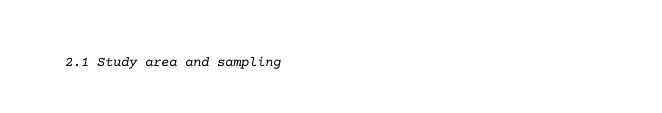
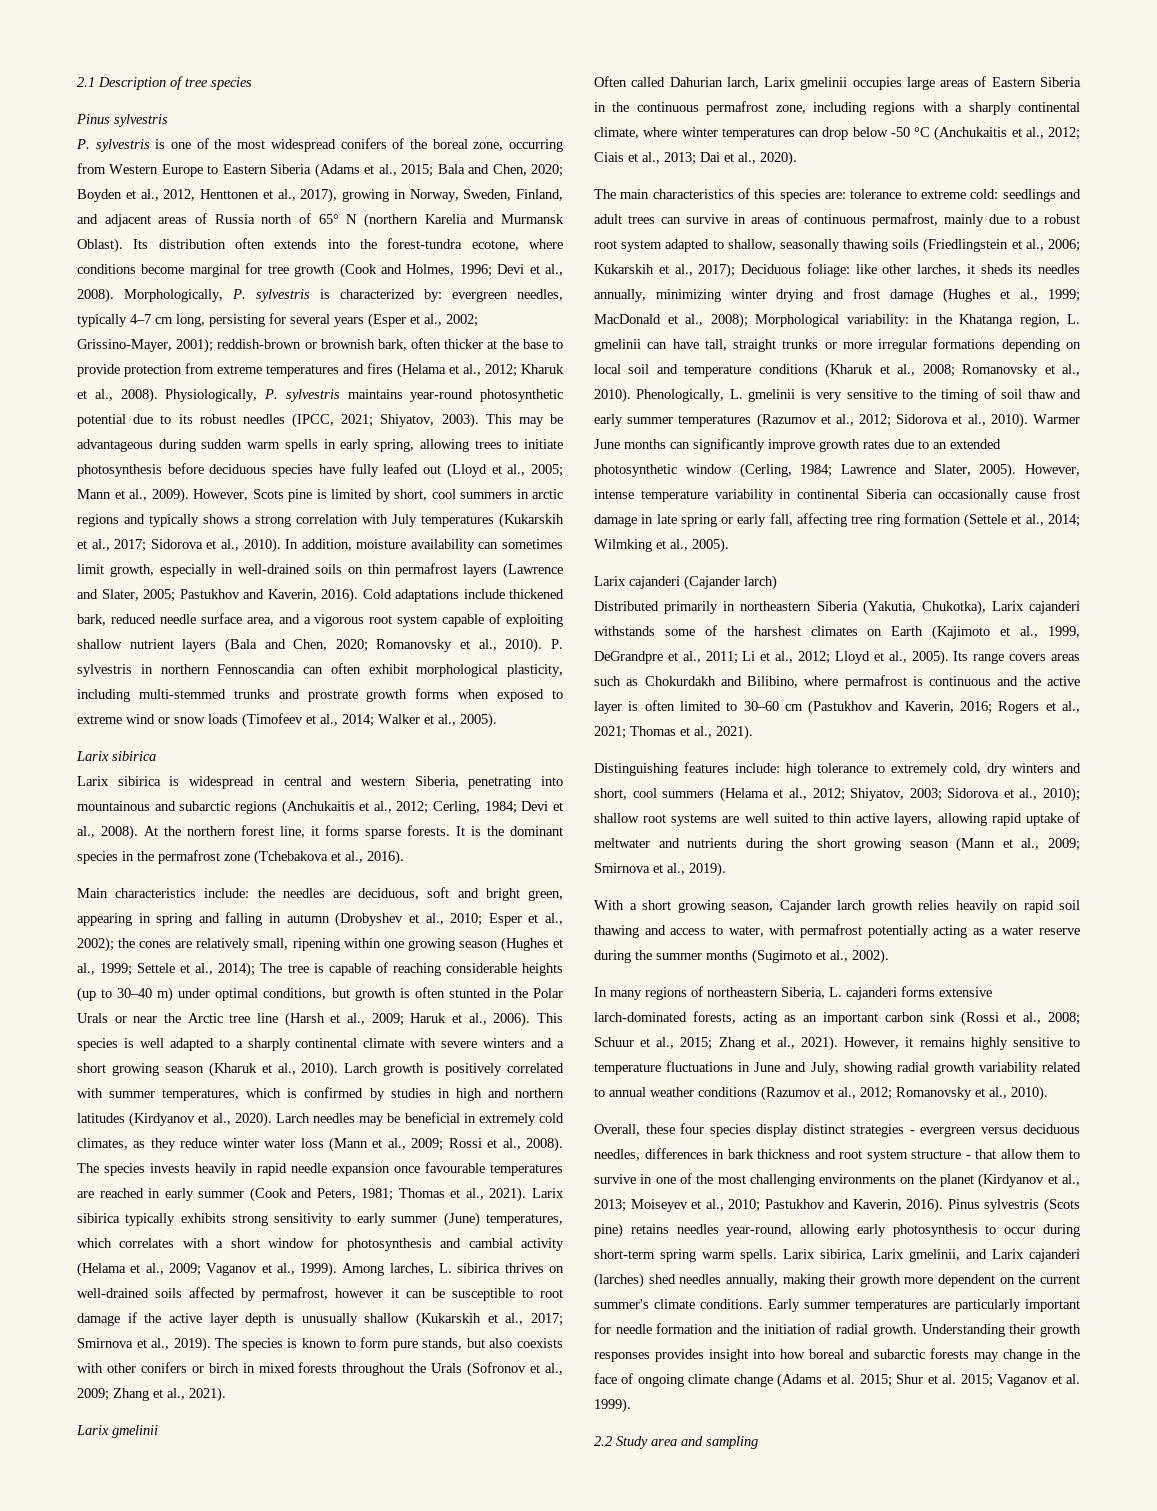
(89, 62) none -> [98,76,252,90] [76,114,168,127] [76,138,563,152] [77,163,563,178] [77,188,563,203] [77,213,564,228] [77,238,563,253] [77,263,564,278] [77,288,563,303] [77,313,478,328] [77,338,563,353] [77,363,564,378] [77,388,563,403] [77,413,564,428] [77,439,564,452] [77,463,564,478] [77,488,563,503] [77,513,564,528] [77,538,563,553] [77,563,563,578] [77,588,564,603] [77,613,563,627] [77,638,563,653] [77,663,563,677] [77,688,564,702] [77,713,497,728] [76,751,156,761] [77,776,563,789] [77,800,563,815] [77,825,563,840] [77,850,404,865] [77,887,563,901] [77,912,564,927] [77,937,563,952] [77,962,563,977] [77,987,563,1002] [77,1012,564,1027] [77,1038,564,1051] [77,1062,565,1077] [77,1087,564,1101] [77,1112,564,1127] [77,1137,563,1152] [77,1162,563,1176] [77,1187,564,1202] [77,1212,563,1227] [77,1237,564,1251] [77,1262,565,1277] [77,1287,563,1301] [77,1312,563,1327] [77,1337,563,1352] [77,1362,563,1377] [77,1387,226,1402] [76,1425,158,1438] [594,76,1081,90] [594,101,1080,115] [594,126,1080,141] [594,151,797,166] [594,188,1081,202] [594,213,1080,227] [594,238,1080,253] [594,263,1080,278] [594,288,1080,303] [594,313,1080,328] [594,338,1081,352] [594,363,1080,378] [594,388,1081,403] [594,413,1080,428] [594,438,1001,452] [594,463,1080,478] [594,488,1080,502] [594,513,1080,528] [594,538,729,553] [594,575,777,590] [594,600,1080,615] [594,625,1080,640] [594,650,1080,665] [594,675,1080,689] [594,700,1080,715] [594,725,753,740] [594,762,1081,776] [594,787,1080,802] [594,812,1080,826] [594,837,1080,852] [594,862,726,877] [594,900,1080,913] [594,924,1080,938] [594,949,889,964] [594,986,992,1000] [594,1011,1080,1026] [594,1036,1080,1051] [594,1061,1081,1075] [594,1086,1048,1101] [594,1123,1080,1137] [594,1148,1080,1162] [594,1173,1080,1188] [594,1198,1080,1213] [594,1223,1080,1238] [594,1249,1080,1262] [594,1273,1080,1288] [594,1299,1080,1312] [594,1323,1081,1337] [594,1348,1080,1362] [594,1373,1080,1388] [594,1398,631,1413] [594,1436,612,1446] Description of tree species // Pinus sylvestris // P. sylvestris is one of the most widespread conifers of the boreal zone, occurring from Western Europe to Eastern Siberia (Adams et al., 2015; Bala and Chen, 2020; Boyden et al., 2012, Henttonen et al., 2017), growing in Norway, Sweden, Finland, and adjacent areas of Russia north of 65° N (northern Karelia and Murmansk Oblast). Its distribution often extends into the forest-tundra ecotone, where conditions become marginal for tree growth (Cook and Holmes, 1996; Devi et al., 2008). Morphologically, P. sylvestris is characterized by: evergreen needles, typically 4–7 cm long, persisting for several years (Esper et al., 2002; Grissino-Mayer, 2001); reddish-brown or brownish bark, often thicker at the base to provide protection from extreme temperatures and fires (Helama et al., 2012; Kharuk et al., 2008). Physiologically, P. sylvestris maintains year-round photosynthetic potential due to its robust needles (IPCC, 2021; Shiyatov, 2003). This may be advantageous during sudden warm spells in early spring, allowing trees to initiate photosynthesis before deciduous species have fully leafed out (Lloyd et al., 2005; Mann et al., 2009). However, Scots pine is limited by short, cool summers in arctic regions and typically shows a strong correlation with July temperatures (Kukarskih et al., 2017; Sidorova et al., 2010). In addition, moisture availability can sometimes limit growth, especially in well-drained soils on thin permafrost layers (Lawrence and Slater, 2005; Pastukhov and Kaverin, 2016). Cold adaptations include thickened bark, reduced needle surface area, and a vigorous root system capable of exploiting shallow nutrient layers (Bala and Chen, 2020; Romanovsky et al., 2010). P. sylvestris in northern Fennoscandia can often exhibit morphological plasticity, including multi-stemmed trunks and prostrate growth forms when exposed to extreme wind or snow loads (Timofeev et al., 2014; Walker et al., 2005). // Larix sibirica // Larix sibirica is widespread in central and western Siberia, penetrating into mountainous and subarctic regions (Anchukaitis et al., 2012; Cerling, 1984; Devi et al., 2008). At the northern forest line, it forms sparse forests. It is the dominant species in the permafrost zone (Tchebakova et al., 2016). // Main characteristics include: the needles are deciduous, soft and bright green, appearing in spring and falling in autumn (Drobyshev et al., 2010; Esper et al., 2002); the cones are relatively small, ripening within one growing season (Hughes et al., 1999; Settele et al., 2014); The tree is capable of reaching considerable heights (up to 30–40 m) under optimal conditions, but growth is often stunted in the Polar Urals or near the Arctic tree line (Harsh et al., 2009; Haruk et al., 2006). This species is well adapted to a sharply continental climate with severe winters and a short growing season (Kharuk et al., 2010). Larch growth is positively correlated with summer temperatures, which is confirmed by studies in high and northern latitudes (Kirdyanov et al., 2020). Larch needles may be beneficial in extremely cold climates, as they reduce winter water loss (Mann et al., 2009; Rossi et al., 2008). The species invests heavily in rapid needle expansion once favourable temperatures are reached in early summer (Cook and Peters, 1981; Thomas et al., 2021). Larix sibirica typically exhibits strong sensitivity to early summer (June) temperatures, which correlates with a short window for photosynthesis and cambial activity (Helama et al., 2009; Vaganov et al., 1999). Among larches, L. sibirica thrives on well-drained soils affected by permafrost, however it can be susceptible to root damage if the active layer depth is unusually shallow (Kukarskih et al., 2017; Smirnova et al., 2019). The species is known to form pure stands, but also coexists with other conifers or birch in mixed forests throughout the Urals (Sofronov et al., 2009; Zhang et al., 2021). // Larix gmelinii // Often called Dahurian larch, Larix gmelinii occupies large areas of Eastern Siberia in the continuous permafrost zone, including regions with a sharply continental climate, where winter temperatures can drop below -50 °C (Anchukaitis et al., 2012; Ciais et al., 2013; Dai et al., 2020). // The main characteristics of this species are: tolerance to extreme cold: seedlings and adult trees can survive in areas of continuous permafrost, mainly due to a robust root system adapted to shallow, seasonally thawing soils (Friedlingstein et al., 2006; Kukarskih et al., 2017); Deciduous foliage: like other larches, it sheds its needles annually, minimizing winter drying and frost damage (Hughes et al., 1999; MacDonald et al., 2008); Morphological variability: in the Khatanga region, L. gmelinii can have tall, straight trunks or more irregular formations depending on local soil and temperature conditions (Kharuk et al., 2008; Romanovsky et al., 2010). Phenologically, L. gmelinii is very sensitive to the timing of soil thaw and early summer temperatures (Razumov et al., 2012; Sidorova et al., 2010). Warmer June months can significantly improve growth rates due to an extended photosynthetic window (Cerling, 1984; Lawrence and Slater, 2005). However, intense temperature variability in continental Siberia can occasionally cause frost damage in late spring or early fall, affecting tree ring formation (Settele et al., 2014; Wilmking et al., 2005). // Larix cajanderi (Cajander larch) // Distributed primarily in northeastern Siberia (Yakutia, Chukotka), Larix cajanderi withstands some of the harshest climates on Earth (Kajimoto et al., 1999, DeGrandpre et al., 2011; Li et al., 2012; Lloyd et al., 2005). Its range covers areas such as Chokurdakh and Bilibino, where permafrost is continuous and the active layer is often limited to 30–60 cm (Pastukhov and Kaverin, 2016; Rogers et al., 2021; Thomas et al., 2021). // Distinguishing features include: high tolerance to extremely cold, dry winters and short, cool summers (Helama et al., 2012; Shiyatov, 2003; Sidorova et al., 2010); shallow root systems are well suited to thin active layers, allowing rapid uptake of meltwater and nutrients during the short growing season (Mann et al., 2009; Smirnova et al., 2019). // With a short growing season, Cajander larch growth relies heavily on rapid soil thawing and access to water, with permafrost potentially acting as a water reserve during the summer months (Sugimoto et al., 2002). // In many regions of northeastern Siberia, L. cajanderi forms extensive larch-dominated forests, acting as an important carbon sink (Rossi et al., 2008; Schuur et al., 2015; Zhang et al., 2021). However, it remains highly sensitive to temperature fluctuations in June and July, showing radial growth variability related to annual weather conditions (Razumov et al., 2012; Romanovsky et al., 2010). // Overall, these four species display distinct strategies - evergreen versus deciduous needles, differences in bark thickness and root system structure - that allow them to survive in one of the most challenging environments on the planet (Kirdyanov et al., 2013; Moiseyev et al., 2010; Pastukhov and Kaverin, 2016). Pinus sylvestris (Scots pine) retains needles year-round, allowing early photosynthesis to occur during short-term spring warm spells. Larix sibirica, Larix gmelinii, and Larix cajanderi (larches) shed needles annually, making their growth more dependent on the current summer's climate conditions. Early summer temperatures are particularly important for needle formation and the initiation of radial growth. Understanding their growth responses provides insight into how boreal and subarctic forests may change in the face of ongoing climate change (Adams et al. 2015; Shur et al. 2015; Vaganov et al. 1999). // 2.2

